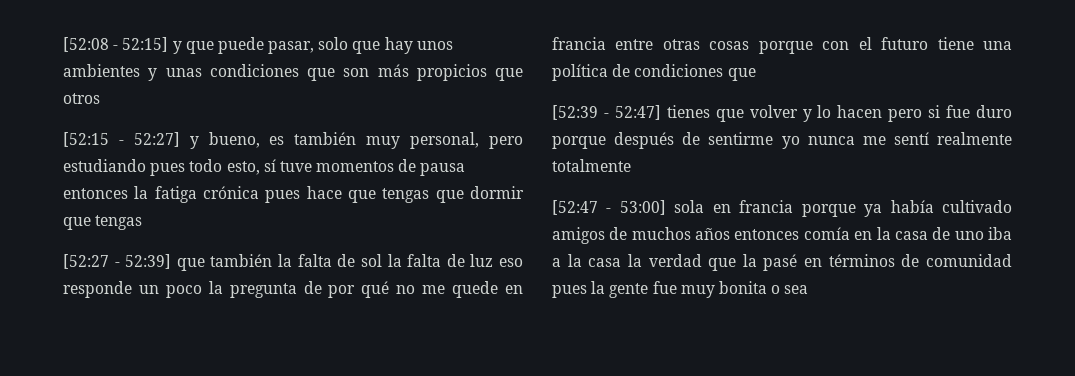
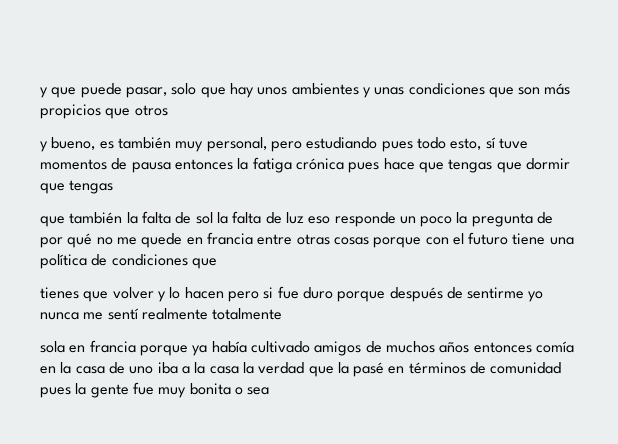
[63,37,169,52] [52:08 - 52:15] -> (40, 92) none
[63,132,180,147] [52:15 - 52:27] -> (168, 110) none
[63,254,172,269] [52:27 - 52:39] -> (114, 187) none
[552,105,661,120] [52:39 - 52:47] -> (217, 263) none
[552,200,666,215] [52:47 - 53:00] -> (283, 314) none

